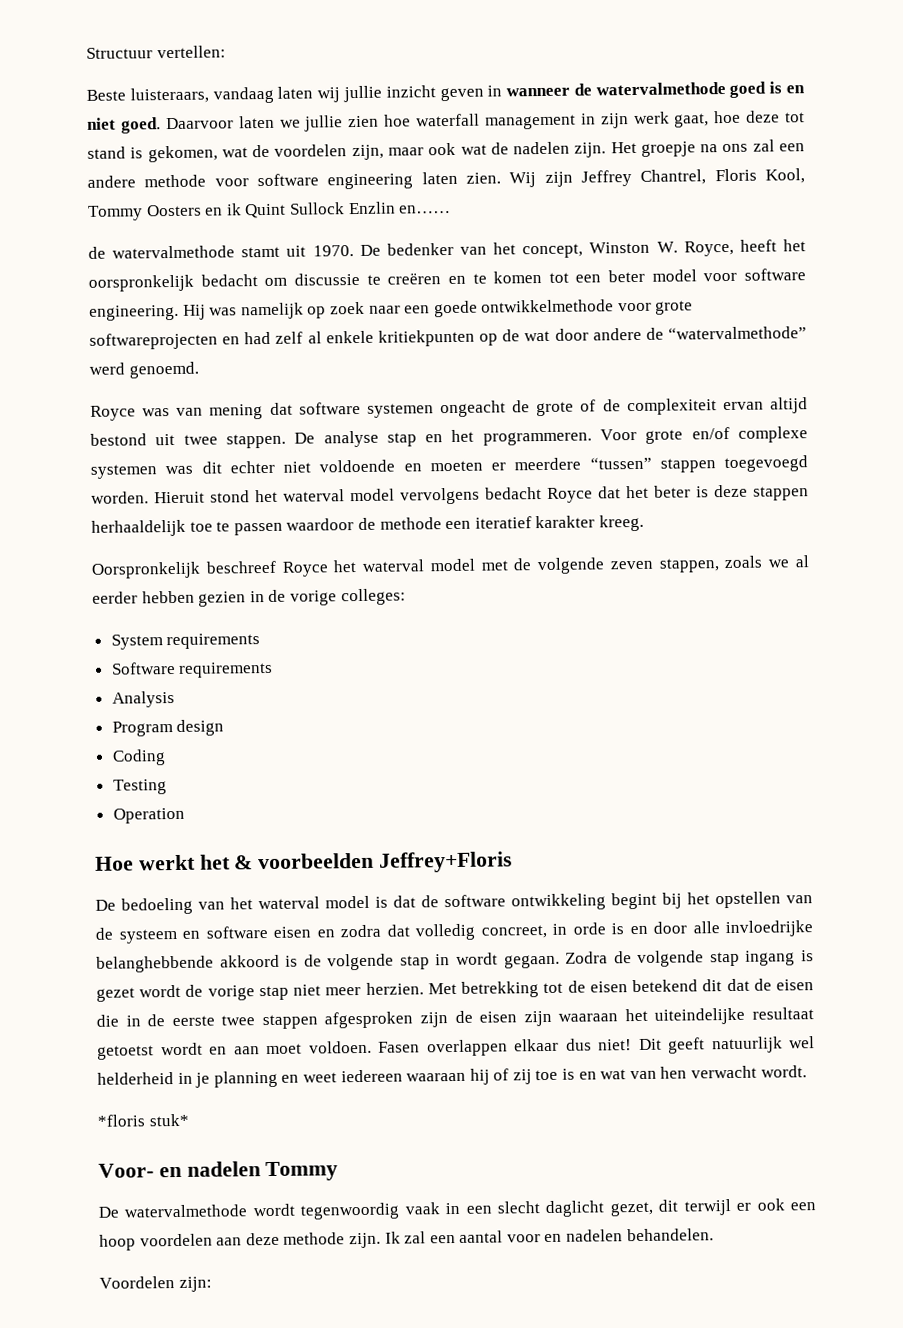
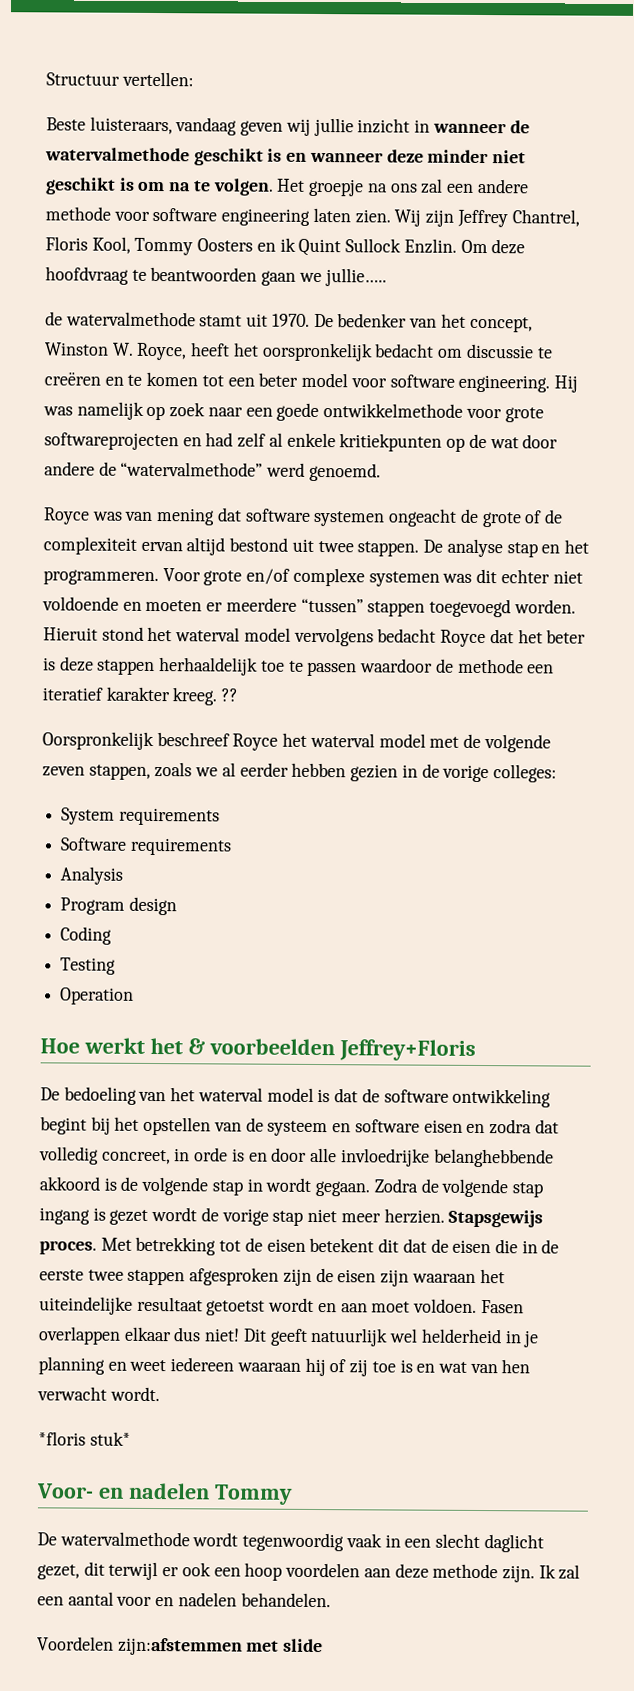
[277,86,314,99] laten -> [240,120,284,136] geven
[439,87,484,102] geven -> (411, 126) none
[729,81,806,98] [87,110,805,134] [87,141,607,163] goed is en niet goed. Daarvoor laten we jullie zien hoe waterfall management in zijn werk gaat, hoe deze tot stand is gekomen, wat de voordelen zijn, maar ook wat de nadelen zijn. -> [193,148,527,166] [45,177,274,196] geschikt is en wanneer deze minder niet geschikt is om na te volgen.
[347,201,452,215] Enzlin en…… -> [403,238,526,255] [45,266,387,287] Enzlin. Om deze hoofdvraag te beantwoorden gaan we jullie…..
(644, 523) none -> [221,688,239,702] ??
(424, 988) none -> [448,1209,544,1228] [39,1240,97,1255] Stapsgewijs proces.
[632,979,699,993] betekend -> [309,1237,375,1253] betekent
[178,1276,212,1292] zijn: -> [117,1637,324,1656] zijn:afstemmen met slide

